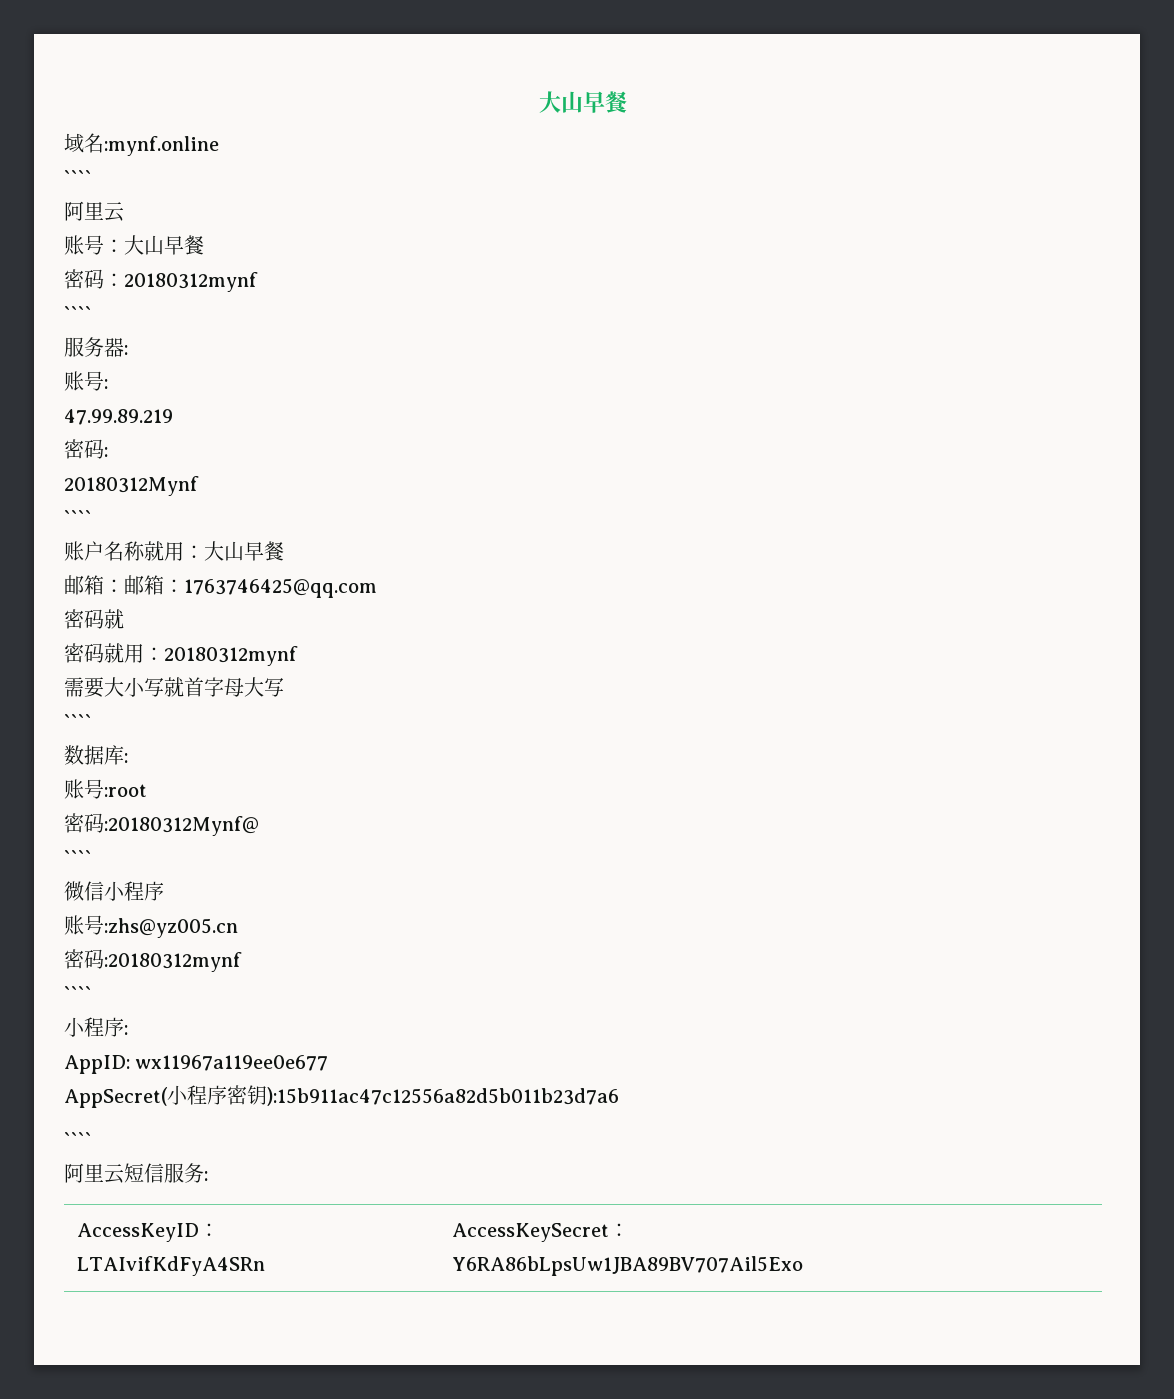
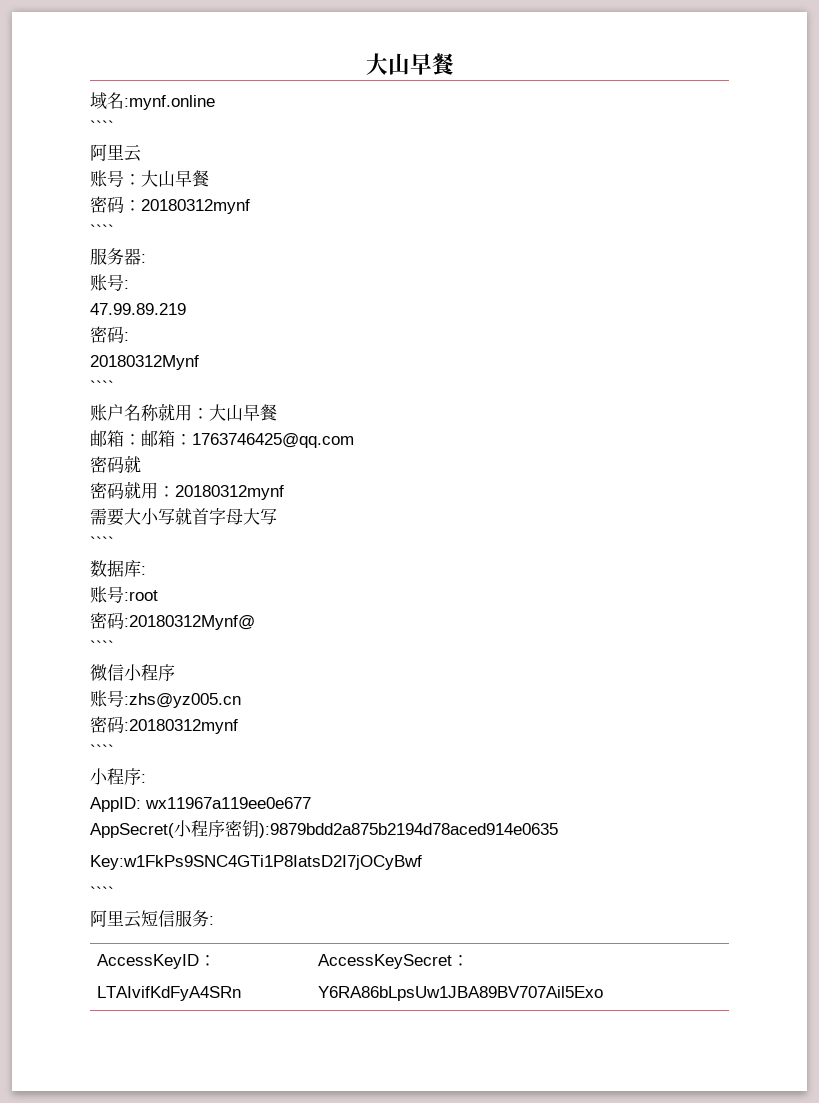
[267,1087,619,1106] ):15b911ac47c12556a82d5b011b23d7a6 -> [259,823,558,838] [90,855,422,870] ):9879bdd2a875b2194d78aced914e0635 // Key:w1FkPs9SNC4GTi1P8IatsD2I7jOCyBwf

